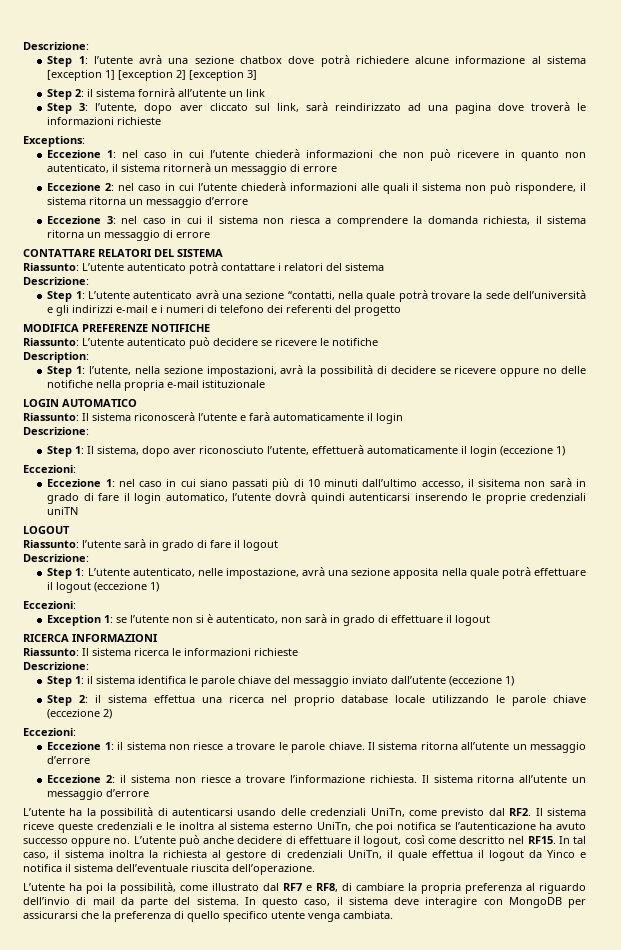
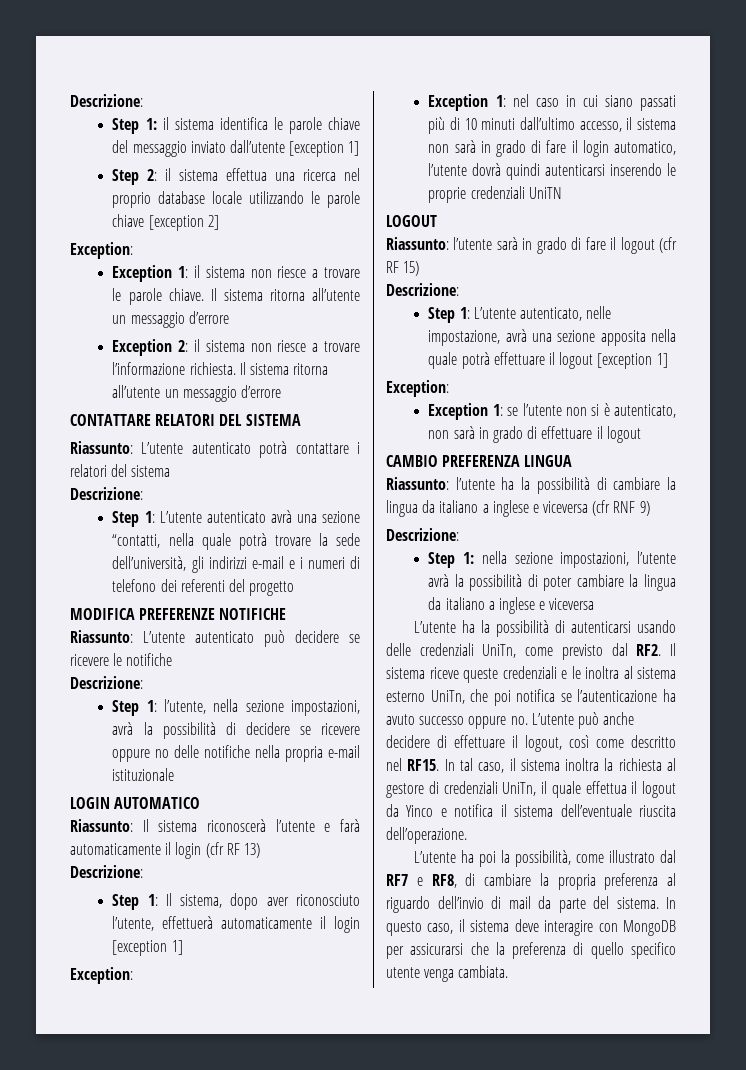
[23,42,89,50] [47,55,586,67] [47,70,258,81] [47,88,266,100] [47,102,586,114] [47,117,162,125] [23,136,85,147] [47,149,586,161] [47,163,338,175] [47,182,586,194] [47,197,249,208] [47,216,586,227] [47,230,211,241] Descrizione: // Step 1: l’utente avrà una sezione chatbox dove potrà richiedere alcune informazione al sistema [exception 1] [exception 2] [exception 3] // Step 2: il sistema fornirà all’utente un link // Step 3: l’utente, dopo aver cliccato sul link, sarà reindirizzato ad una pagina dove troverà le informazioni richieste // Exceptions: // Eccezione 1: nel caso in cui l’utente chiederà informazioni che non può ricevere in quanto non autenticato, il sistema ritornerà un messaggio di errore // Eccezione 2: nel caso in cui l’utente chiederà informazioni alle quali il sistema non può rispondere, il sistema ritorna un messaggio d’errore // Eccezione 3: nel caso in cui il sistema non riesca a comprendere la domanda richiesta, il sistema ritorna un messaggio di errore -> [70,94,143,107] [112,117,360,134] [112,140,360,157] [112,168,360,185] [112,191,360,208] [112,214,219,231] [70,242,133,259] [112,265,360,282] [112,288,361,305] [112,311,229,328] [112,339,360,356] [112,362,329,375] [112,385,281,402] Descrizione: // Step 1: il sistema identifica le parole chiave del messaggio inviato dall’utente [exception 1] // Step 2: il sistema effettua una ricerca nel proprio database locale utilizzando le parole chiave [exception 2] // Exception: // Exception 1: il sistema non riesce a trovare le parole chiave. Il sistema ritorna all’utente un messaggio d’errore // Exception 2: il sistema non riesce a trovare l’informazione richiesta. Il sistema ritorna all’utente un messaggio d’errore
[512,290,586,299] [47,307,54,313] dell’università e -> [112,556,187,571] dell’università,
[23,352,89,363] Description: -> [70,676,143,689] Descrizione:
(403, 418) none -> [205,842,260,858] (cfr RF 13)
[500,446,566,456] [23,465,76,473] [47,479,102,487] (eccezione 1) // Eccezioni: // Eccezione -> [112,940,183,956] [70,967,133,984] [428,94,489,111] [exception 1] // Exception: // Exception
[478,479,521,487] sisitema -> [637,118,676,130] sistema
[47,507,79,515] uniTN -> [528,187,562,199] UniTN
(278, 545) none -> [659,237,677,253] [386,261,420,276] (cfr RF 15)
[94,582,160,592] [23,601,76,609] (eccezione 1) // Eccezioni: -> [597,353,668,369] [386,380,449,397] [exception 1] // Exception:
[23,634,157,642] [23,648,298,656] [23,662,89,670] [47,676,515,687] [47,695,587,706] [47,709,113,719] [23,728,76,736] [47,742,586,753] [47,756,91,764] [47,775,586,783] [47,789,150,800] RICERCA INFORMAZIONI // Riassunto: Il sistema ricerca le informazioni richieste // Descrizione: // Step 1: il sistema identifica le parole chiave del messaggio inviato dall’utente (eccezione 1) // Step 2: il sistema effettua una ricerca nel proprio database locale utilizzando le parole chiave (eccezione 2) // Eccezioni: // Eccezione 1: il sistema non riesce a trovare le parole chiave. Il sistema ritorna all’utente un messaggio d’errore // Eccezione 2: il sistema non riesce a trovare l’informazione richiesta. Il sistema ritorna all’utente un messaggio d’errore -> [386,455,573,467] [386,477,676,494] [386,500,650,517] [386,528,459,541] [428,551,676,568] [428,574,676,591] [428,597,595,614] CAMBIO PREFERENZA LINGUA // Riassunto: l’utente ha la possibilità di cambiare la lingua da italiano a inglese e viceversa (cfr RNF 9) // Descrizione: // Step 1: nella sezione impostazioni, l’utente avrà la possibilità di poter cambiare la lingua da italiano a inglese e viceversa

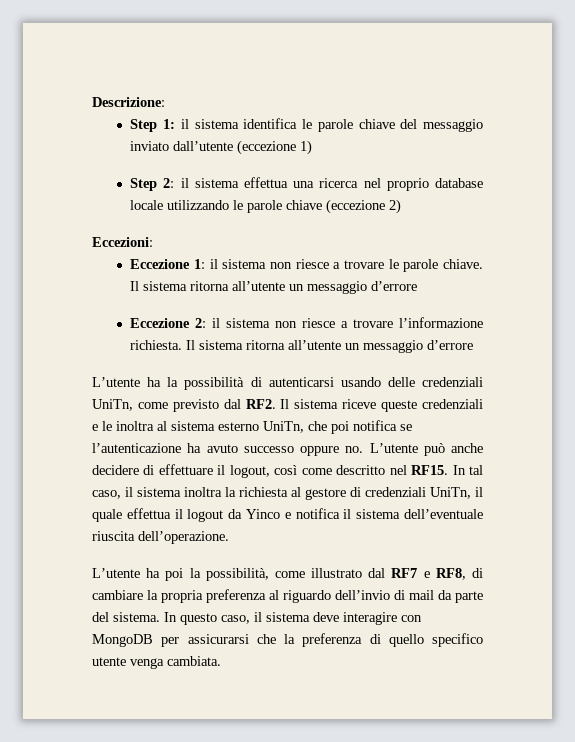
[289,141,360,157] [exception 1] -> [237,140,313,155] (eccezione 1)
[148,215,219,231] [70,242,133,259] [112,265,173,282] [exception 2] // Exception: // Exception -> [326,199,402,214] [92,237,153,247] [130,259,191,269] (eccezione 2) // Eccezioni: // Eccezione
[112,339,173,356] Exception -> [130,318,191,328] Eccezione
[70,414,301,426] [70,441,360,458] [70,464,171,477] [70,487,143,500] [112,510,360,527] [112,533,361,550] [112,556,360,573] [112,579,295,596] [70,608,287,620] [70,630,360,647] [70,653,173,666] [70,676,143,689] [112,699,360,716] [112,722,361,739] [112,745,360,762] [112,768,175,781] [70,797,201,809] [70,819,360,832] [70,842,260,859] [70,865,143,878] [112,893,360,910] [112,916,360,933] [112,940,183,956] [70,967,133,984] [428,94,676,111] [428,117,676,134] [428,140,676,157] [428,163,676,180] [428,186,562,203] [386,215,437,227] [386,237,677,254] [386,261,420,276] [386,283,459,296] [428,306,612,323] [428,329,676,346] [428,352,668,369] [386,380,449,397] [428,403,676,420] [428,426,641,443] [386,455,573,467] [386,477,676,494] [386,500,650,517] [386,528,459,541] [428,551,676,568] [428,574,676,591] [428,597,595,614] // CONTATTARE RELATORI DEL SISTEMA // Riassunto: L’utente autenticato potrà contattare i relatori del sistema // Descrizione: // Step 1: L’utente autenticato avrà una sezione “contatti, nella quale potrà trovare la sede dell’università, gli indirizzi e-mail e i numeri di telefono dei referenti del progetto // MODIFICA PREFERENZE NOTIFICHE // Riassunto: L’utente autenticato può decidere se ricevere le notifiche // Descrizione: // Step 1: l’utente, nella sezione impostazioni, avrà la possibilità di decidere se ricevere oppure no delle notifiche nella propria e-mail istituzionale // LOGIN AUTOMATICO // Riassunto: Il sistema riconoscerà l’utente e farà automaticamente il login (cfr RF 13) // Descrizione: // Step 1: Il sistema, dopo aver riconosciuto l’utente, effettuerà automaticamente il login [exception 1] // Exception: // Exception 1: nel caso in cui siano passati più di 10 minuti dall’ultimo accesso, il sistema non sarà in grado di fare il login automatico, l’utente dovrà quindi autenticarsi inserendo le proprie credenziali UniTN // LOGOUT // Riassunto: l’utente sarà in grado di fare il logout (cfr RF 15) // Descrizione: // Step 1: L’utente autenticato, nelle impostazione, avrà una sezione apposita nella quale potrà effettuare il logout [exception 1] // Exception: // Exception 1: se l’utente non si è autenticato, non sarà in grado di effettuare il logout // CAMBIO PREFERENZA LINGUA // Riassunto: l’utente ha la possibilità di cambiare la lingua da italiano a inglese e viceversa (cfr RNF 9) // Descrizione: // Step 1: nella sezione impostazioni, l’utente avrà la possibilità di poter cambiare la lingua da italiano a inglese e viceversa -> (474, 345) none

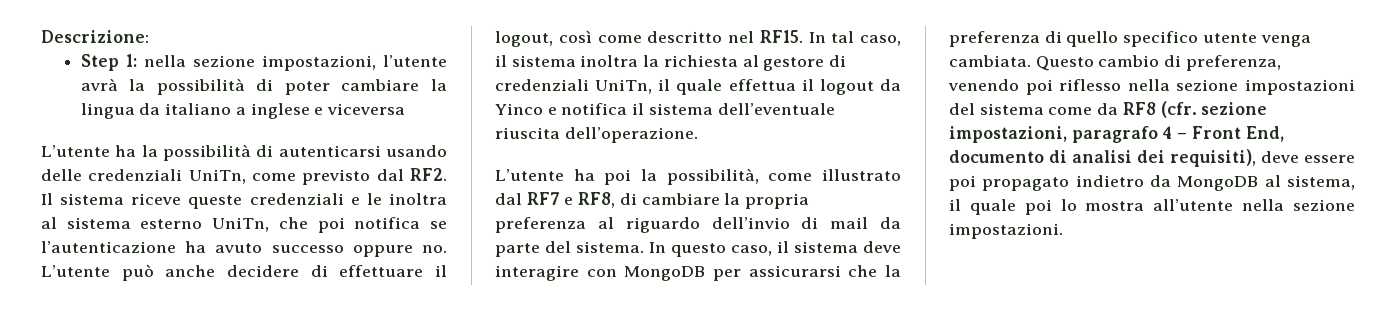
[180,118,483,132] [130,140,313,155] [130,177,483,191] [130,199,402,214] [92,237,153,247] [130,259,483,272] [130,281,418,294] [130,317,483,328] [130,340,474,353] il sistema identifica le parole chiave del messaggio inviato dall’utente (eccezione 1) // Step 2: il sistema effettua una ricerca nel proprio database locale utilizzando le parole chiave (eccezione 2) // Eccezioni: // Eccezione 1: il sistema non riesce a trovare le parole chiave. Il sistema ritorna all’utente un messaggio d’errore // Eccezione 2: il sistema non riesce a trovare l’informazione richiesta. Il sistema ritorna all’utente un messaggio d’errore -> [143,55,447,71] [80,78,447,95] [80,103,406,119] nella sezione impostazioni, l’utente avrà la possibilità di poter cambiare la lingua da italiano a inglese e viceversa
(221, 661) none -> [1035,55,1281,71] [948,79,1355,95] [949,101,1268,118] [949,126,1284,143] [949,149,1355,167] [949,175,1355,191] [949,199,1355,215] [949,223,1063,239] Questo cambio di preferenza, venendo poi riflesso nella sezione impostazioni del sistema come da RF8 (cfr. sezione impostazioni, paragrafo 4 – Front End, documento di analisi dei requisiti), deve essere poi propagato indietro da MongoDB al sistema, il quale poi lo mostra all’utente nella sezione impostazioni.

